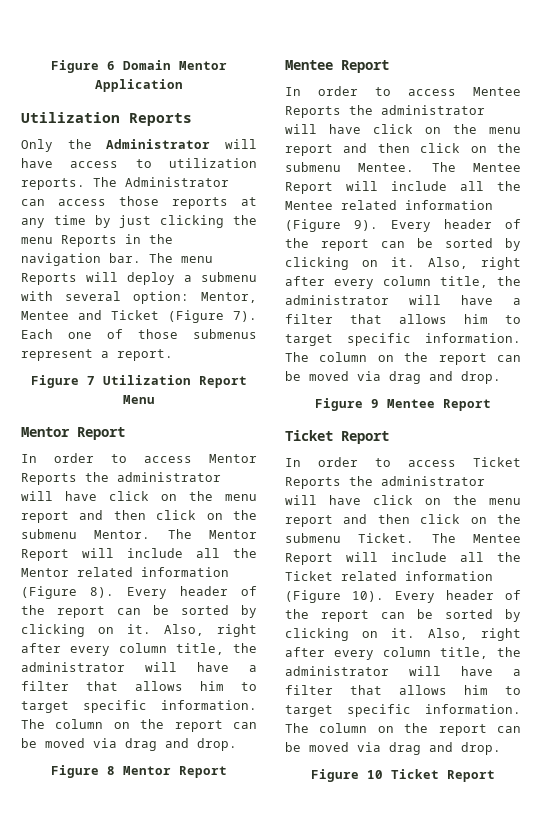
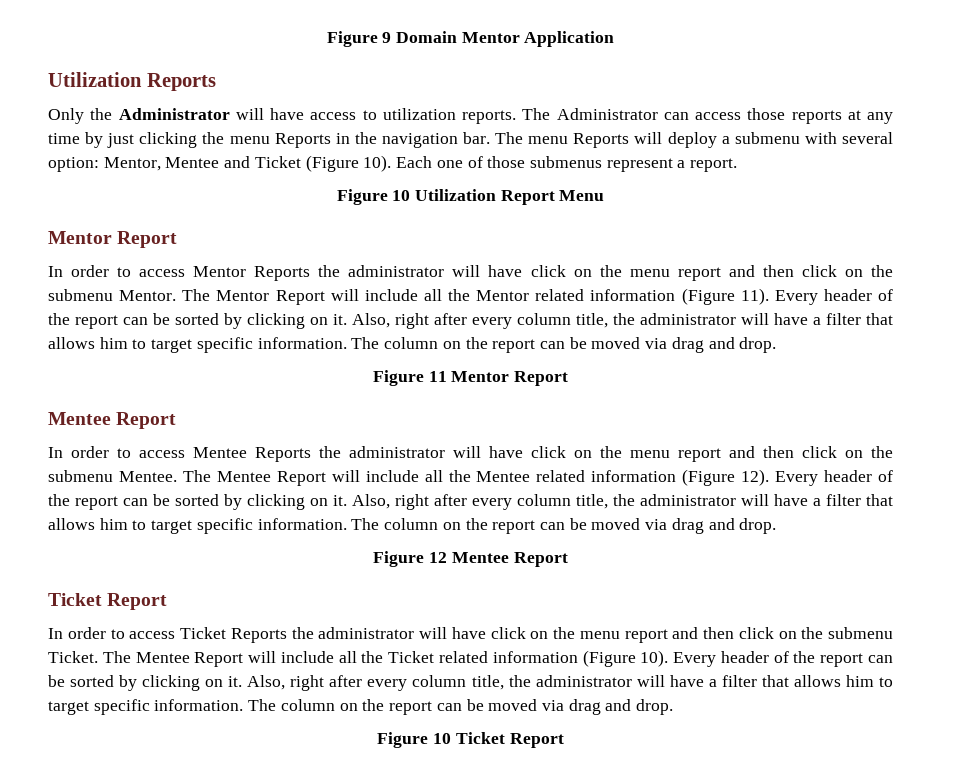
[51,60,115,73] Figure 6 -> [326,31,392,47] Figure 9
[233,311,257,322] 7). -> [363,155,392,172] 10).
[87,376,95,385] 7 -> [392,190,411,201] 10
[90,587,114,598] 8). -> [740,288,769,305] 11).
[107,766,115,775] 8 -> [428,371,447,382] 11
[354,220,378,231] 9). -> [741,469,770,486] 12).
[371,399,379,408] 9 -> [429,552,448,563] 12

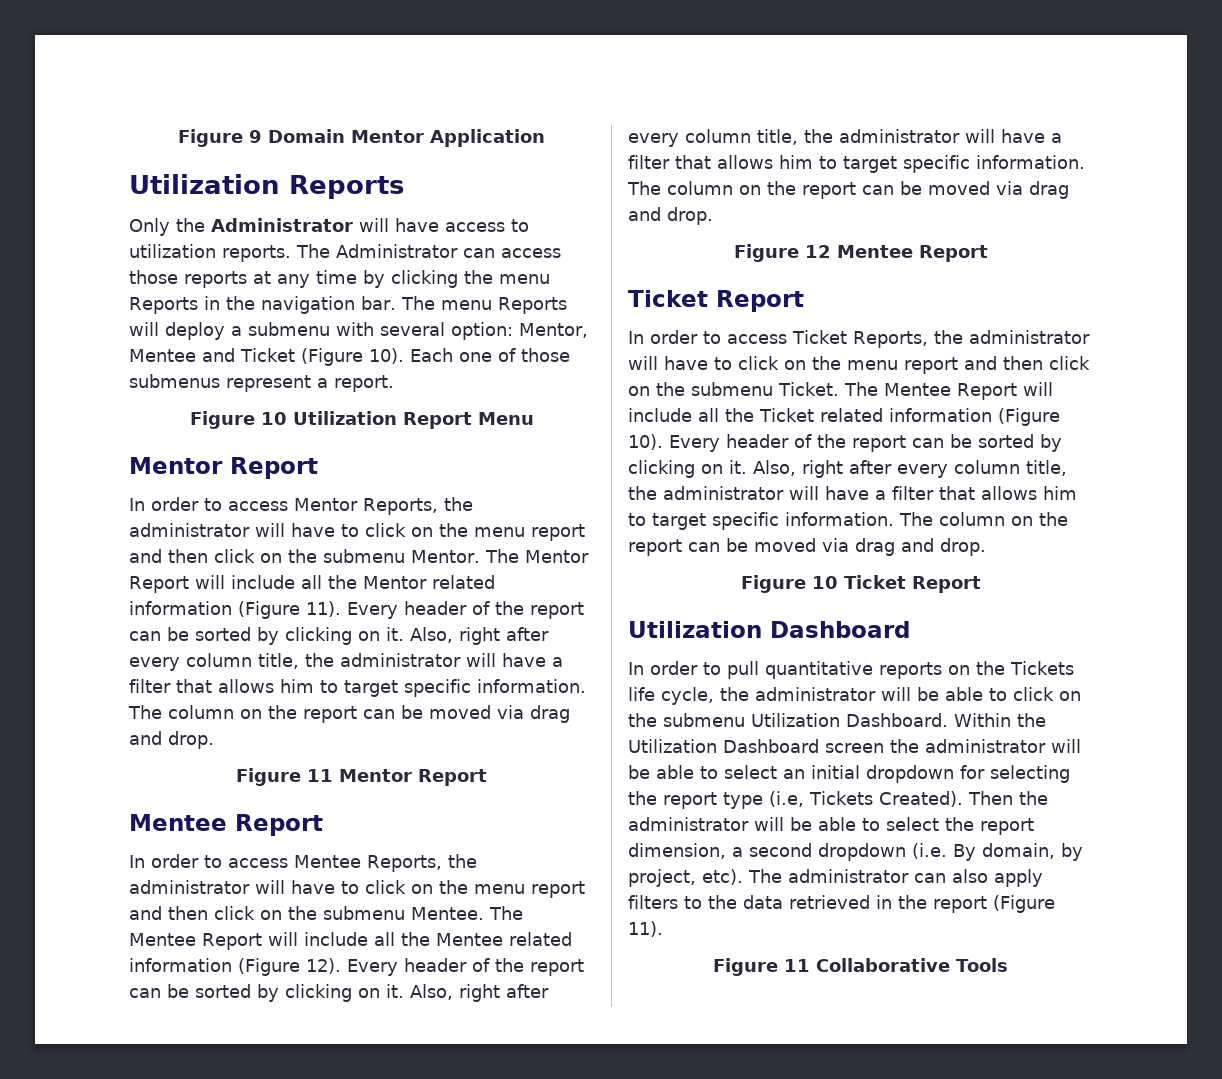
[107,133,135,148] just -> (385, 279) none
[254,265,523,281] Reports the administrator will have -> [363,497,473,515] [129,523,359,537] Reports, the administrator will have to
[255,446,523,462] Reports the administrator will have -> [367,854,477,872] [129,880,359,894] Reports, the administrator will have to
[230,627,486,643] Reports the administrator will have -> [853,330,1090,348] [628,356,732,370] Reports, the administrator will have to
(564, 740) none -> [628,621,910,638] [628,661,1074,679] [628,687,1081,705] [628,713,1046,727] [628,739,1081,753] [628,765,1070,783] [628,791,1048,809] [628,817,1034,835] [628,843,1083,861] [628,869,1043,887] [628,895,1055,913] [628,921,663,937] [712,958,1009,976] // Utilization Dashboard // In order to pull quantitative reports on the Tickets life cycle, the administrator will be able to click on the submenu Utilization Dashboard. Within the Utilization Dashboard screen the administrator will be able to select an initial dropdown for selecting the report type (i.e, Tickets Created). Then the administrator will be able to select the report dimension, a second dropdown (i.e. By domain, by project, etc). The administrator can also apply filters to the data retrieved in the report (Figure 11). // Figure 11 Collaborative Tools

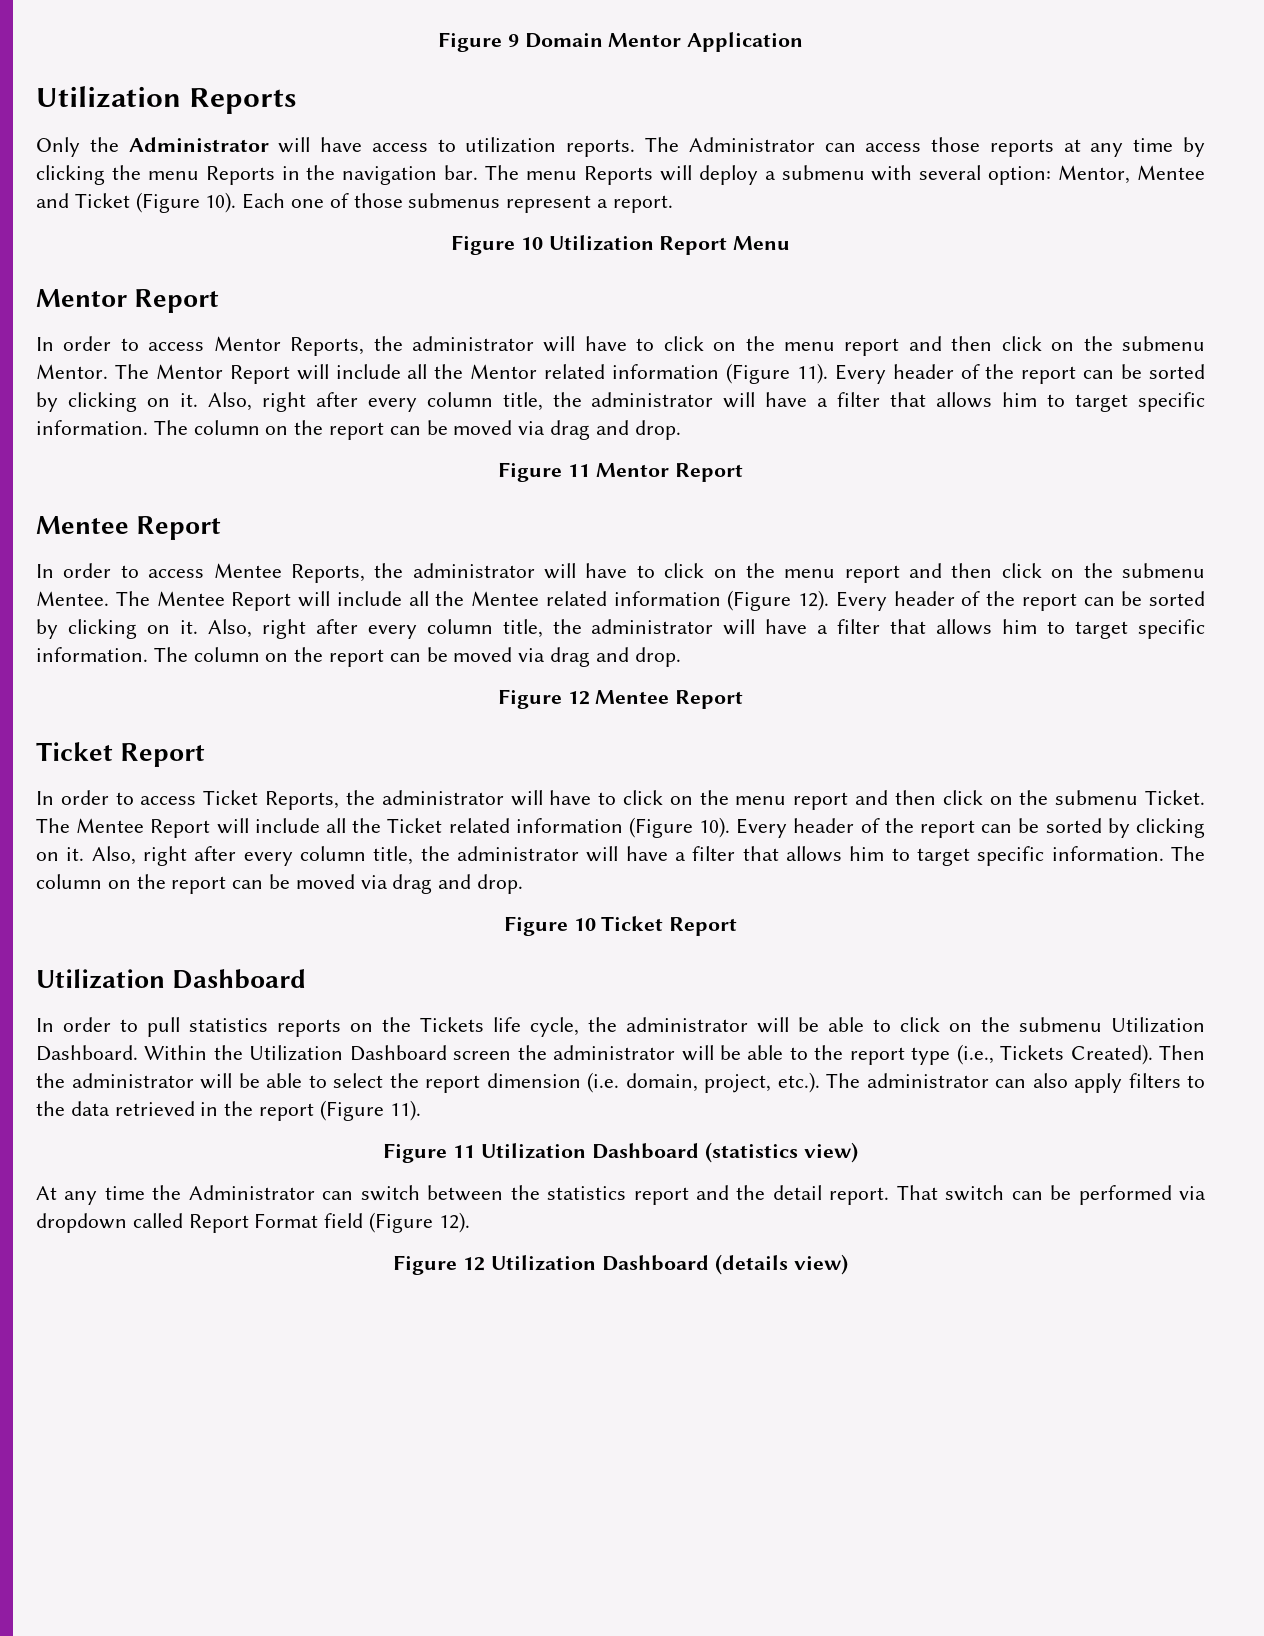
[765,661,873,679] quantitative -> [189,1018,268,1032] statistics
[724,765,1070,783] select an initial dropdown for selecting -> (808, 1053) none
[769,791,804,807] (i.e, -> [956,1044,994,1065] (i.e.,
[628,843,1083,861] [628,869,743,887] dimension, a second dropdown (i.e. By domain, by project, etc). -> [486,1072,820,1093] dimension (i.e. domain, project, etc.).
[815,958,1009,972] Collaborative Tools -> [481,1142,858,1163] [36,1185,1207,1205] [36,1212,470,1233] [393,1254,848,1275] Utilization Dashboard (statistics view) // At any time the Administrator can switch between the statistics report and the detail report. That switch can be performed via dropdown called Report Format field (Figure 12). // Figure 12 Utilization Dashboard (details view)

